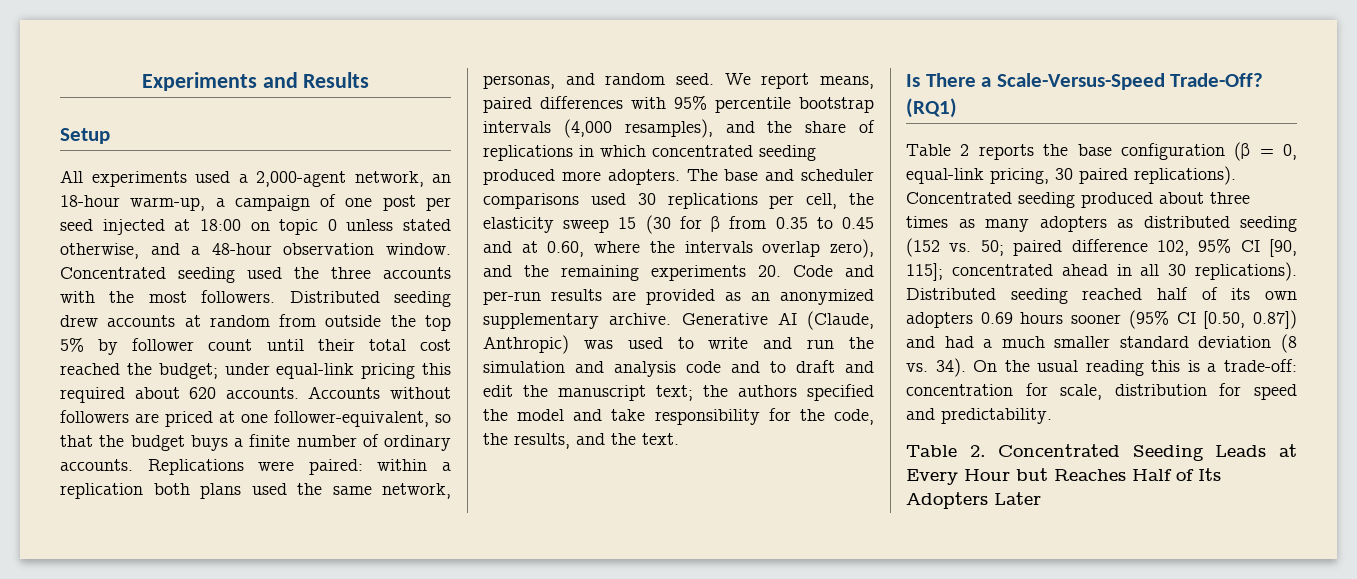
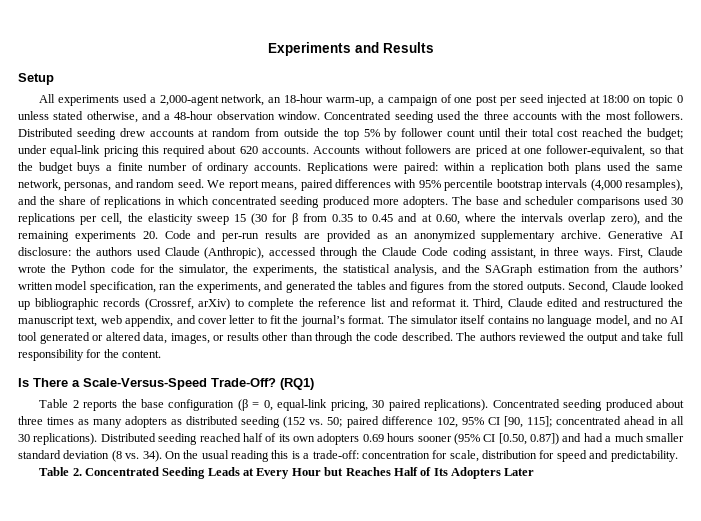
[807,311,874,330] [483,335,874,354] [483,360,874,377] [483,384,874,401] [483,409,565,421] (Claude, Anthropic) was used to write and run the simulation and analysis code and to draft and edit the manuscript text; the authors specified the model -> [18,247,683,259] [18,264,683,276] [18,281,685,293] [18,298,683,310] [18,315,684,327] [18,332,619,344] disclosure: the authors used Claude (Anthropic), accessed through the Claude Code coding assistant, in three ways. First, Claude wrote the Python code for the simulator, the experiments, the statistical analysis, and the SAGraph estimation from the authors’ written model specification, ran the experiments, and generated the tables and figures from the stored outputs. Second, Claude looked up bibliographic records (Crossref, arXiv) to complete the reference list and reformat it. Third, Claude edited and restructured the manuscript text, web appendix, and cover letter to fit the journal’s format. The simulator itself contains no language model, and no AI tool generated or altered data, images, or results other than through the code described. The authors reviewed the output
(646, 415) none -> [666,332,684,341] full
[834,409,874,425] [483,433,679,449] code, the results, and the text. -> [122,350,162,358] content.

